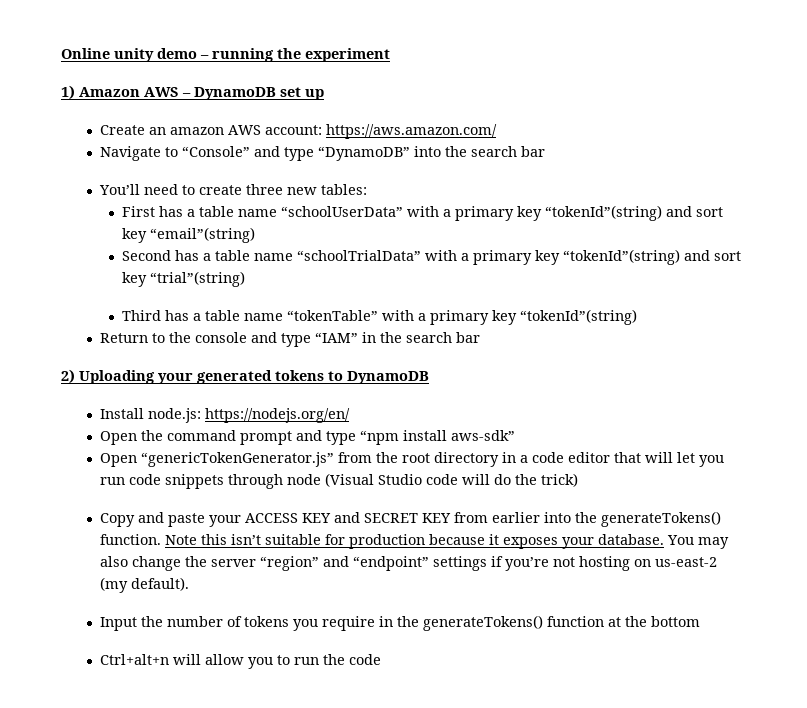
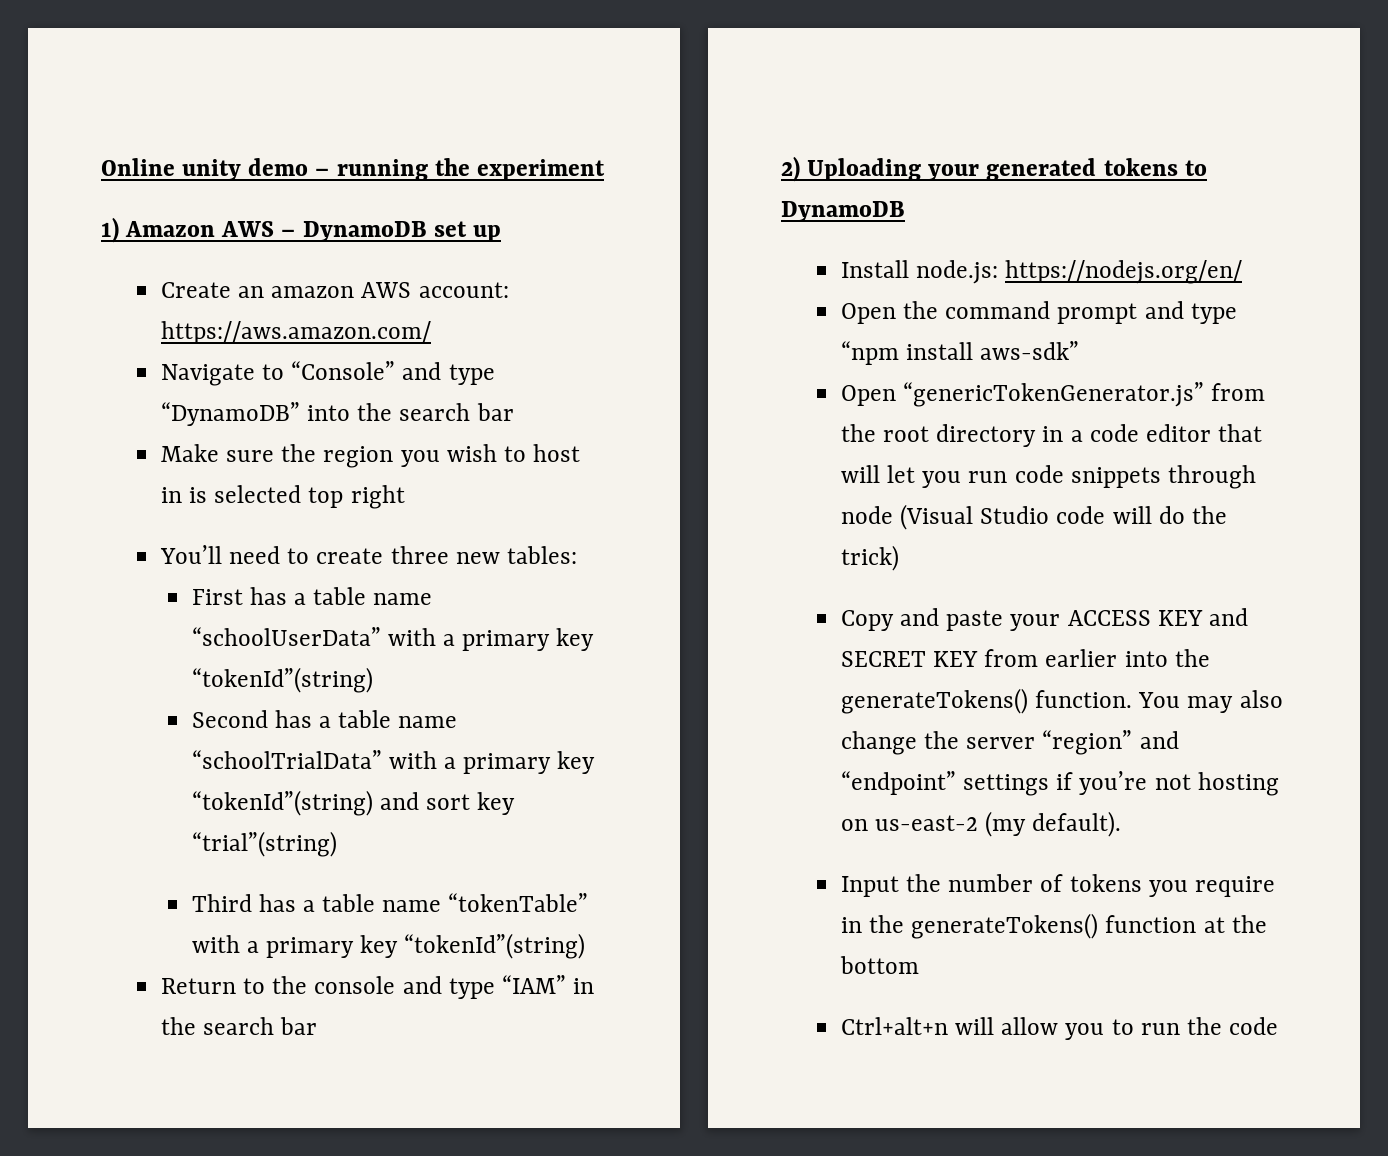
(545, 151) none -> [160,444,581,468] [160,485,405,509] // Make sure the region you wish to host in is selected top right
[666,206,724,217] [122,227,256,243] and sort key “email”(string) -> (373, 680) none
[164,534,664,549] Note this isn’t suitable for production because it exposes your database. -> (1133, 699) none

